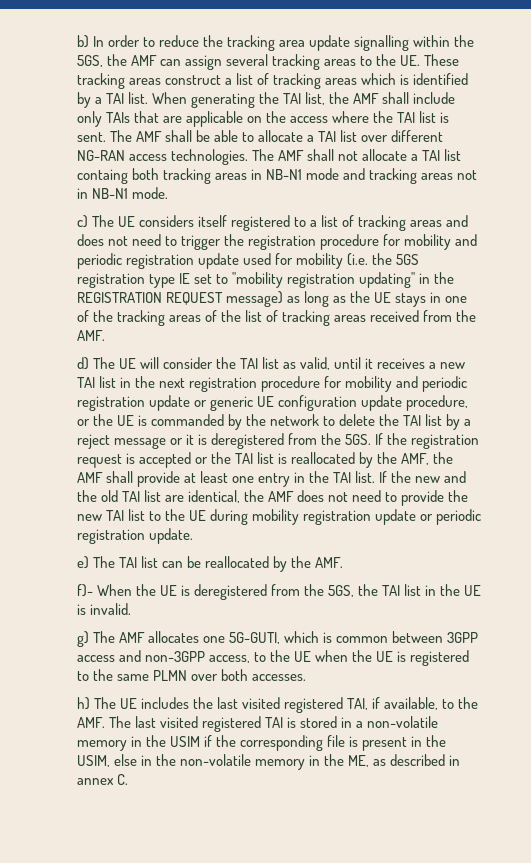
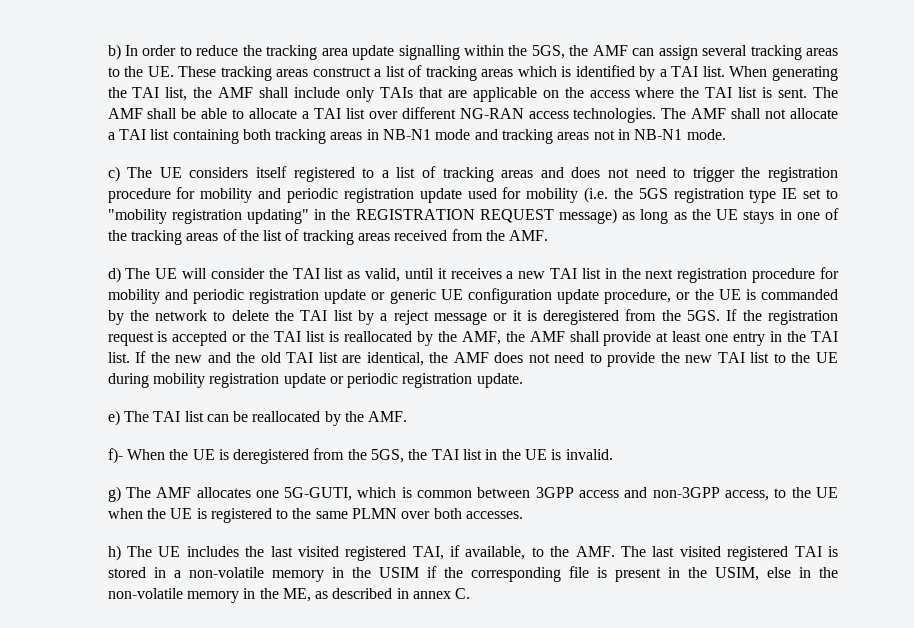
[76,169,128,184] containg -> [172,129,239,144] containing

